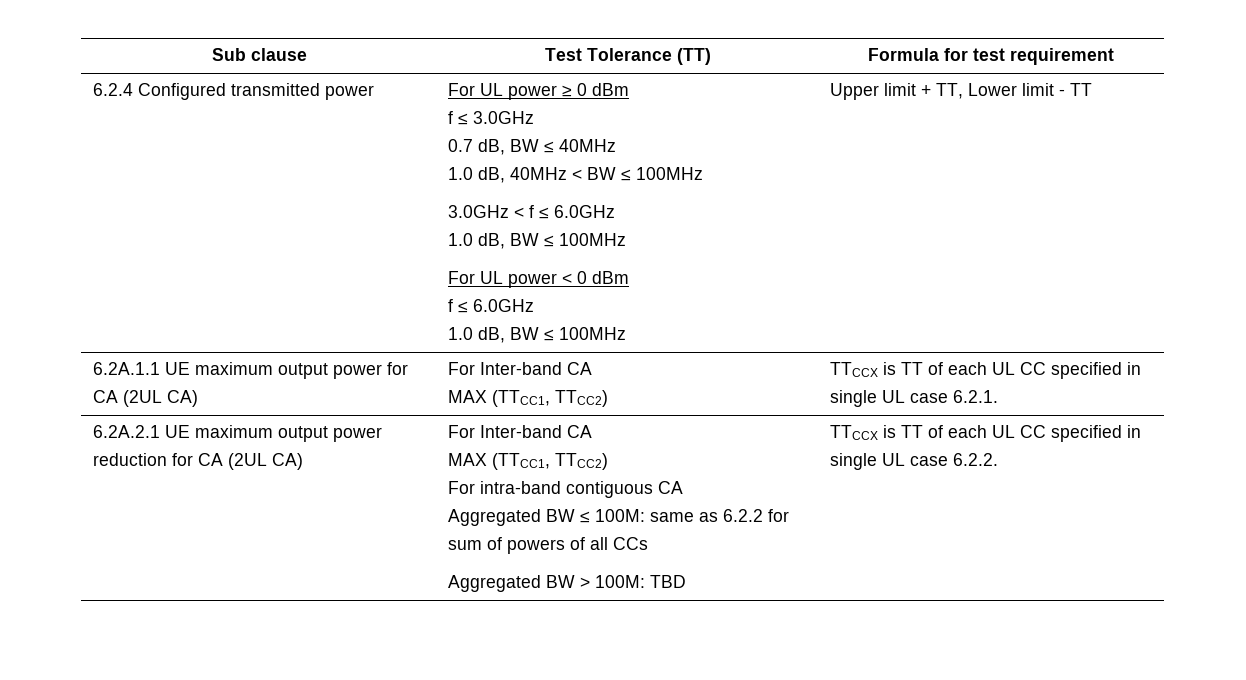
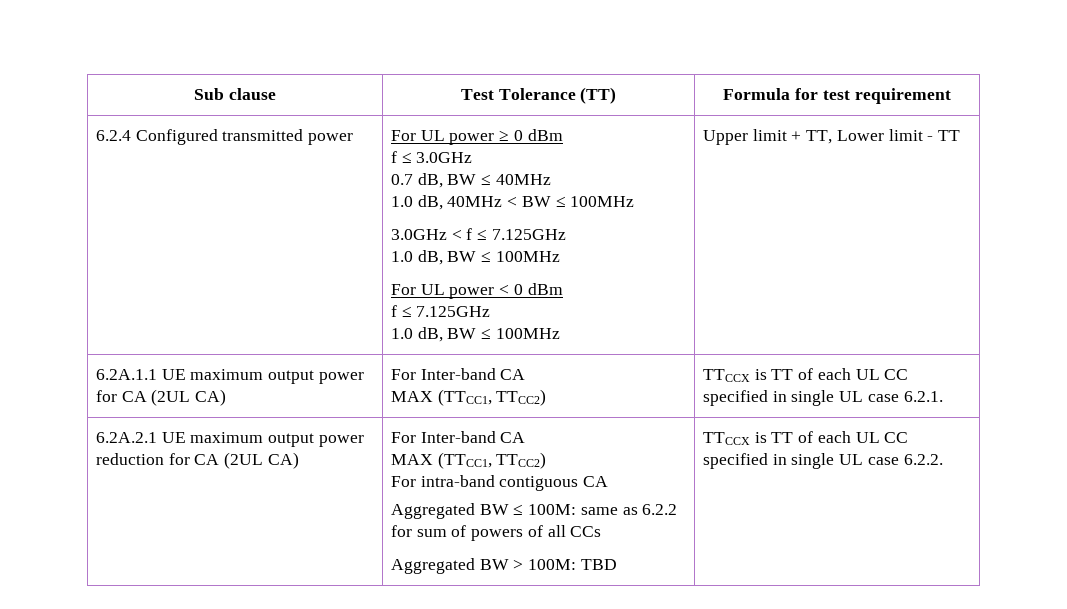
[554,205,616,218] 6.0GHz -> [491,229,566,240] 7.125GHz
[473,299,535,312] 6.0GHz -> [416,306,491,317] 7.125GHz

